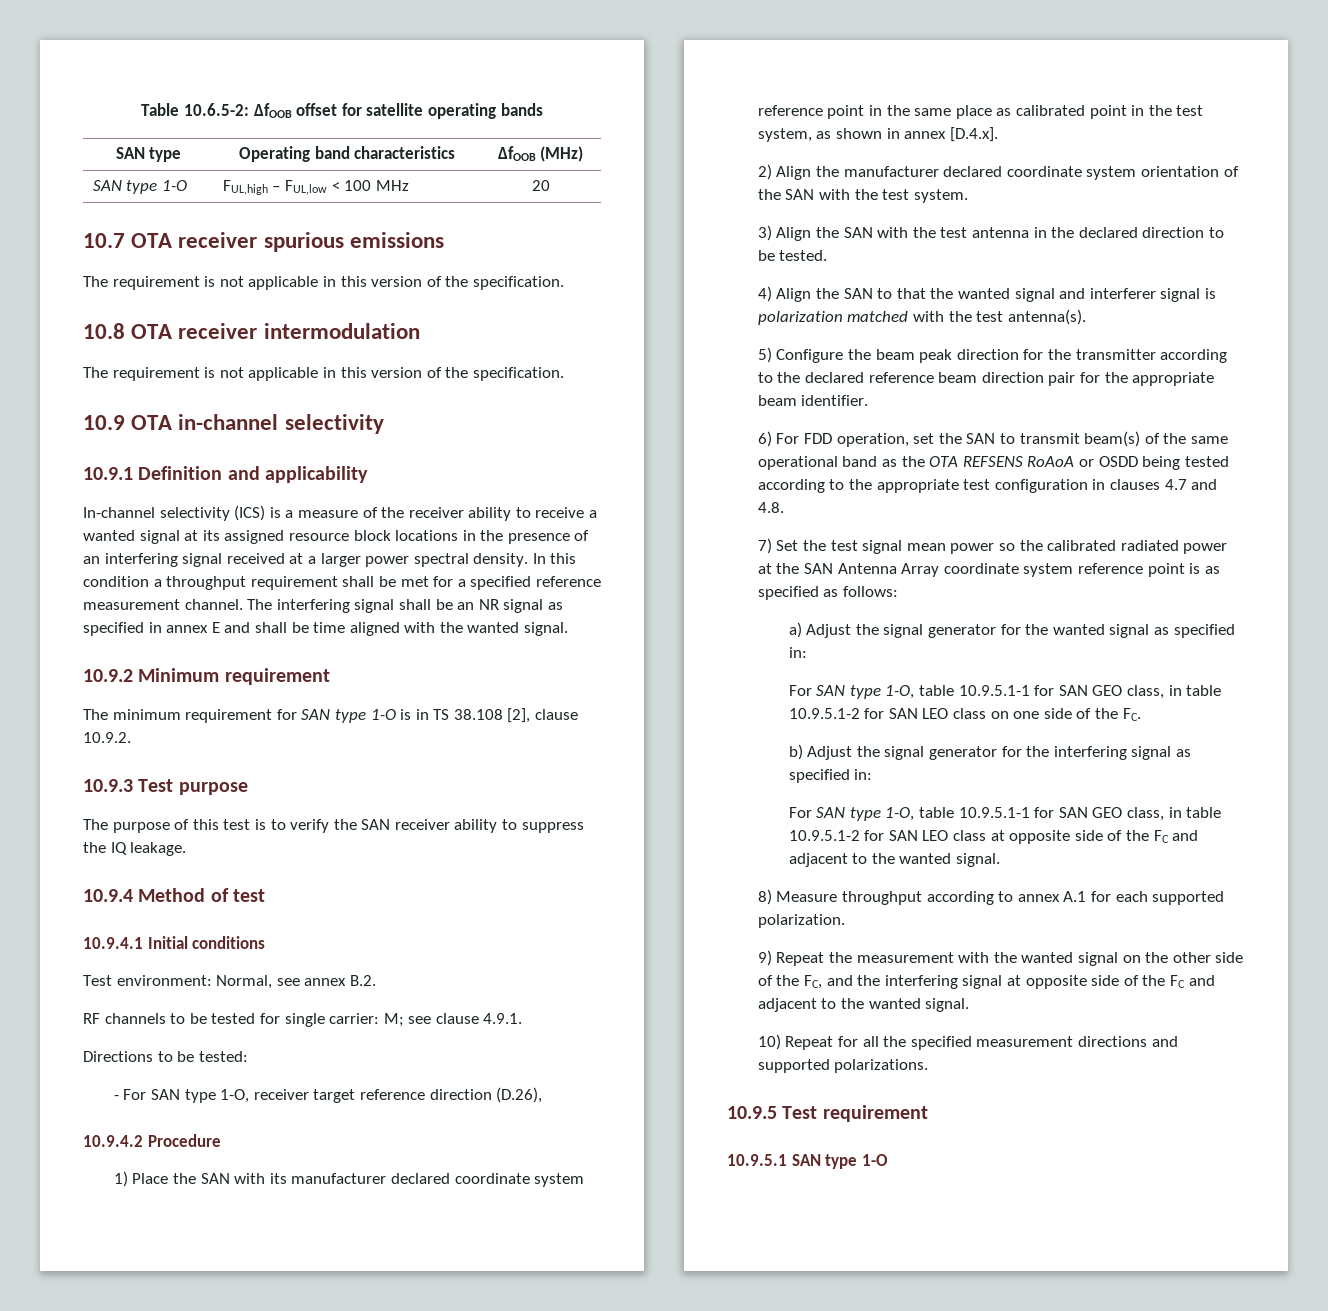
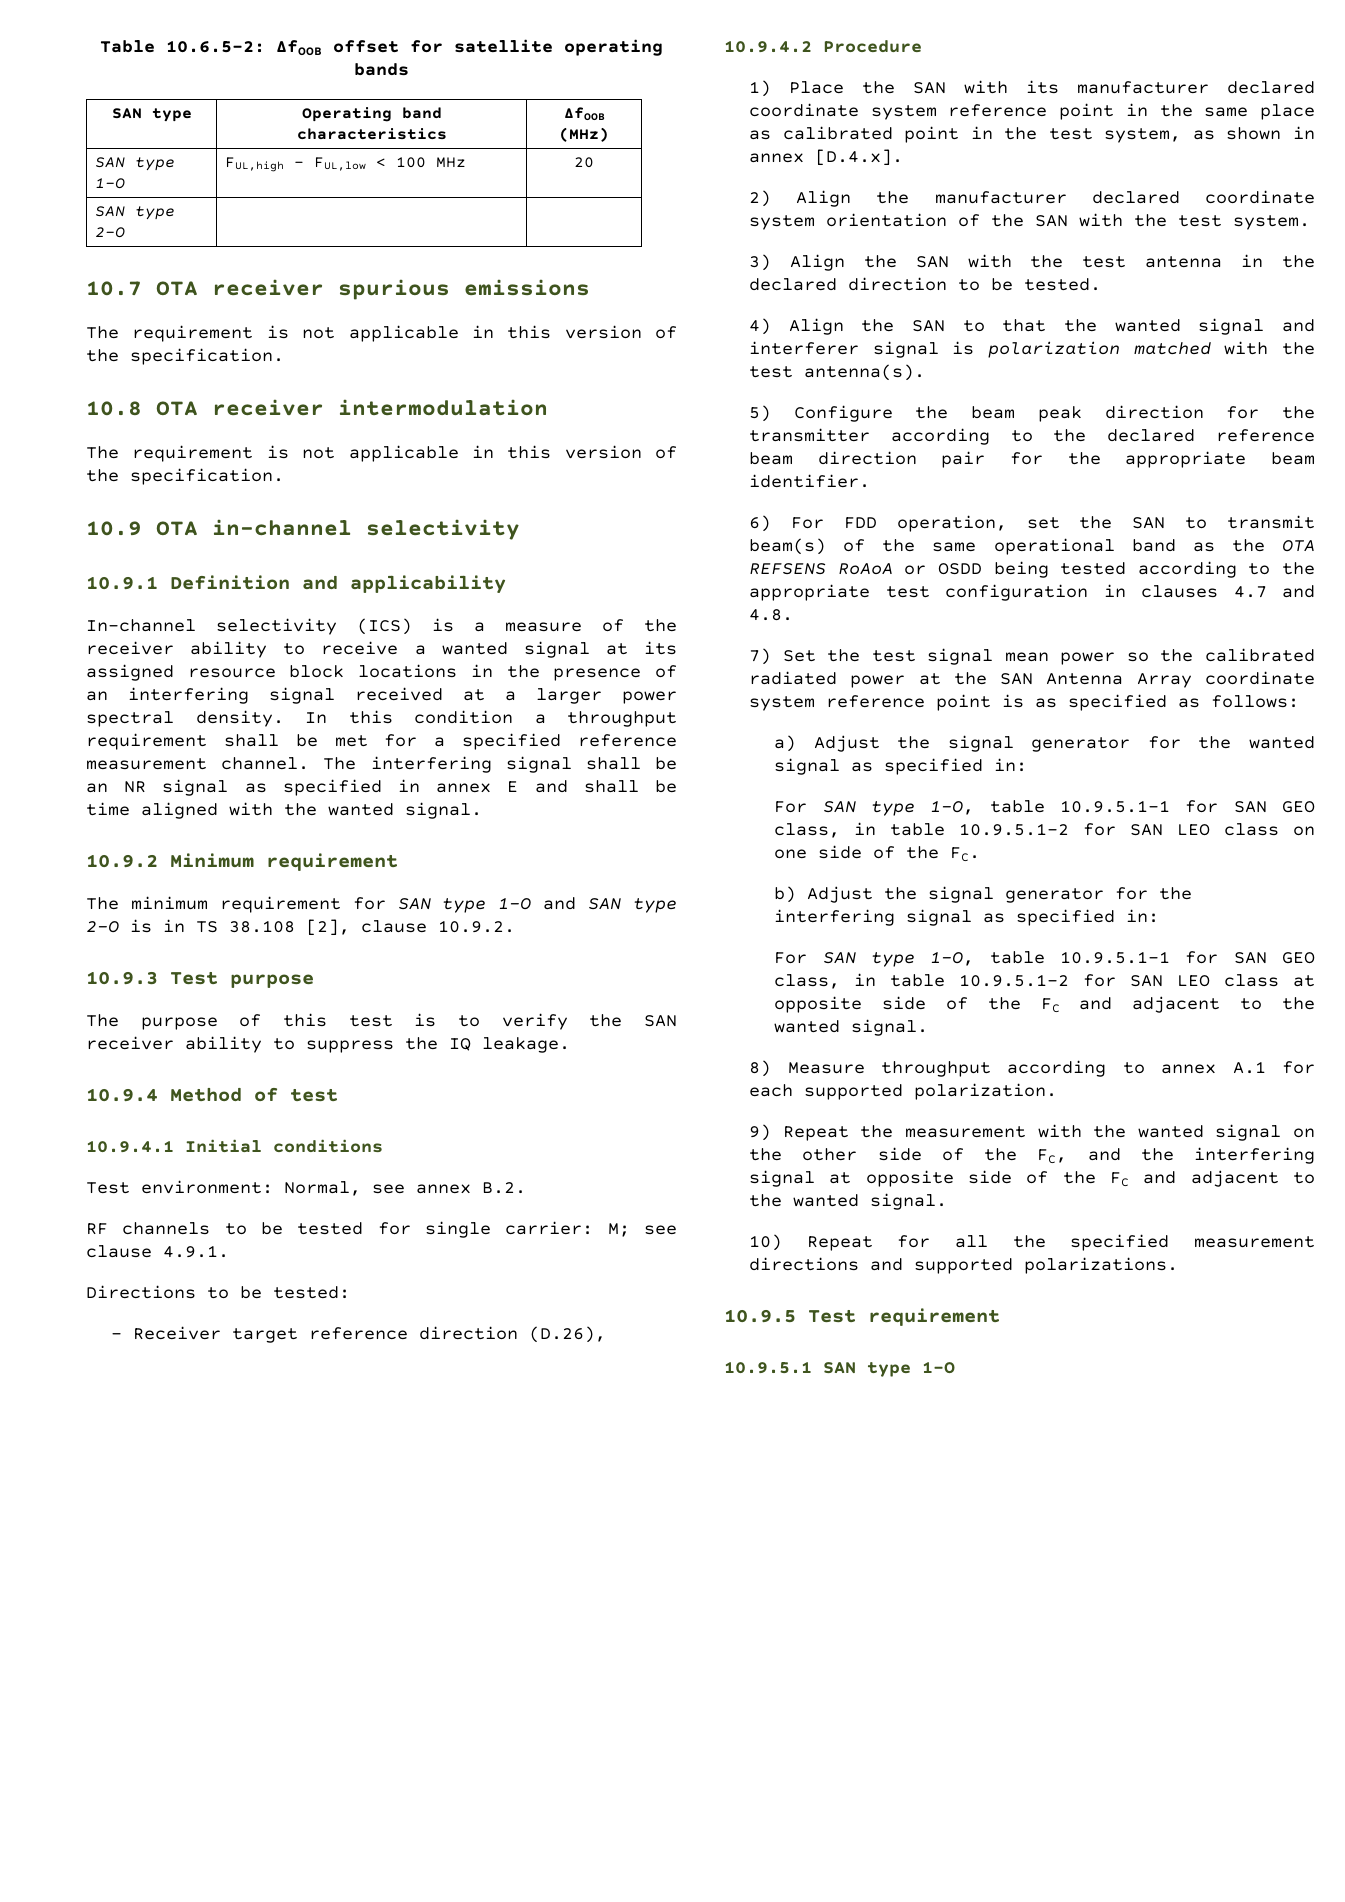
(550, 185) none -> [94,206,175,220] [94,227,125,238] // SAN type 2-O | |
(396, 714) none -> [543,897,678,913] [86,921,119,933] and SAN type 2-O
[123,1089,309,1103] For SAN type 1-O, receiver -> [133,1326,222,1340] Receiver

